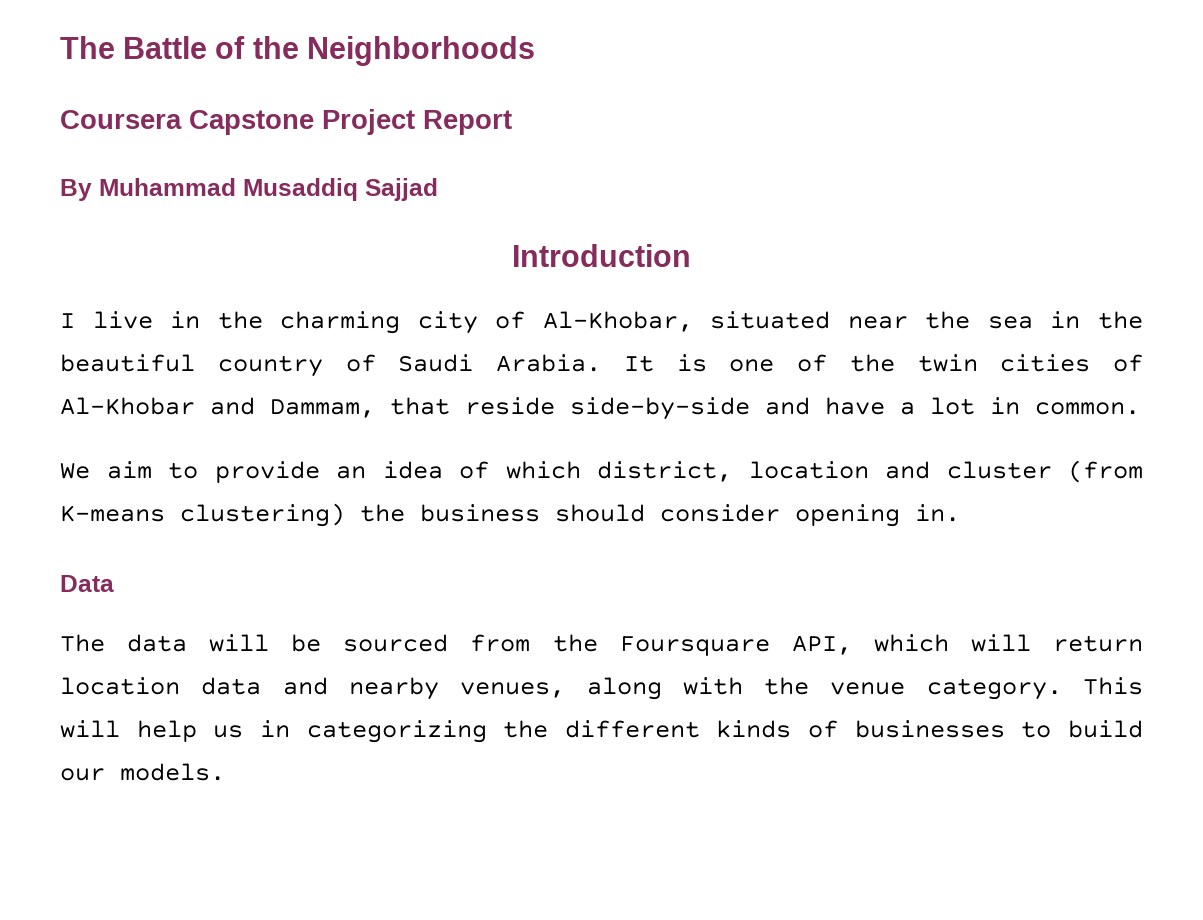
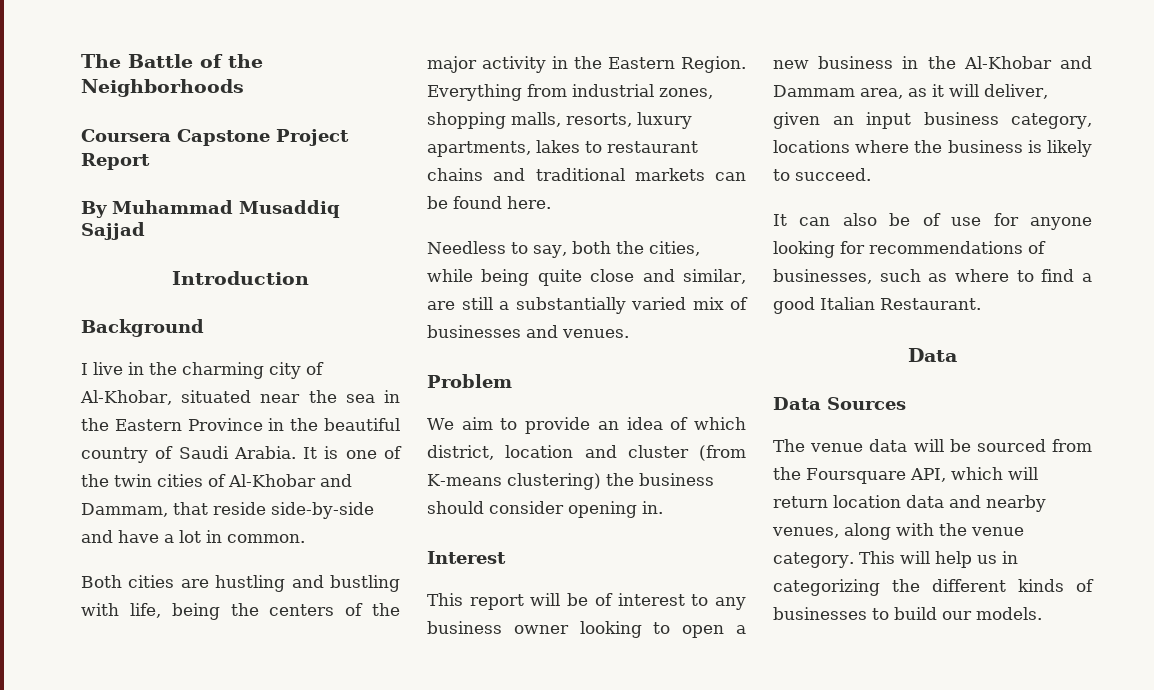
(691, 255) none -> [81,319,204,337] // Background
(1143, 320) none -> [114,418,319,431] Eastern Province in the
(1140, 408) none -> [81,575,400,592] [81,603,400,620] [427,56,746,73] [427,84,713,101] [427,112,692,129] [427,140,698,157] [427,168,746,181] [427,196,551,209] [427,241,700,258] [427,269,747,286] [427,297,748,314] [427,325,629,338] [427,374,512,388] // Both cities are hustling and bustling with life, being the centers of the major activity in the Eastern Region. Everything from industrial zones, shopping malls, resorts, luxury apartments, lakes to restaurant chains and traditional markets can be found here. // Needless to say, both the cities, while being quite close and similar, are still a substantially varied mix of businesses and venues. // Problem
[60,575,114,592] [60,634,105,652] // Data // The -> [427,551,506,564] [427,593,746,610] [427,621,746,638] [773,56,1092,69] [773,84,1048,99] [773,112,1093,129] [773,140,1092,157] [773,168,871,181] [773,213,1092,230] [773,241,1046,258] [773,269,1092,284] [773,297,981,314] [908,348,957,362] [773,397,906,410] [773,439,864,452] // Interest // This report will be of interest to any business owner looking to open a new business in the Al-Khobar and Dammam area, as it will deliver, given an input business category, locations where the business is likely to succeed. // It can also be of use for anyone looking for recommendations of businesses, such as where to find a good Italian Restaurant. // Data // Data Sources // The venue

